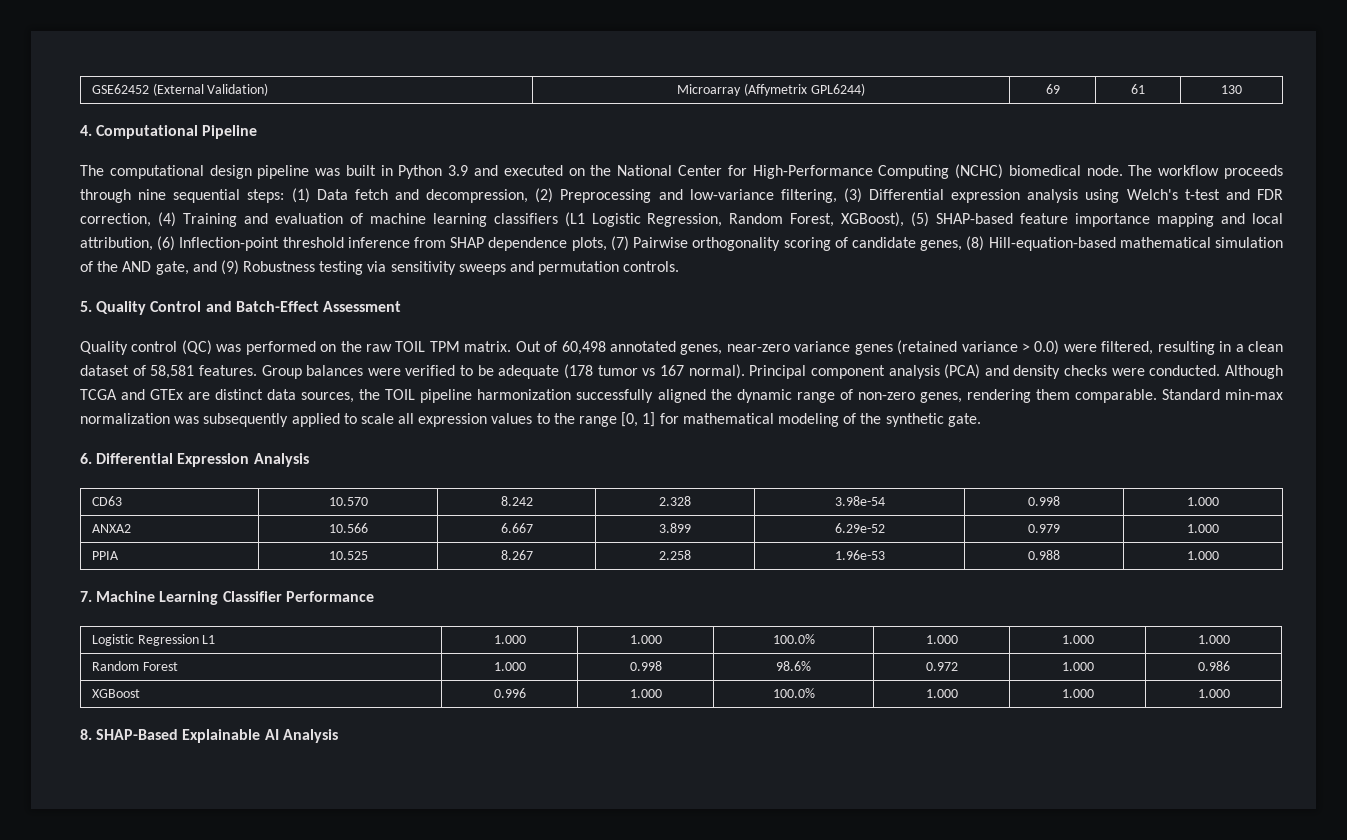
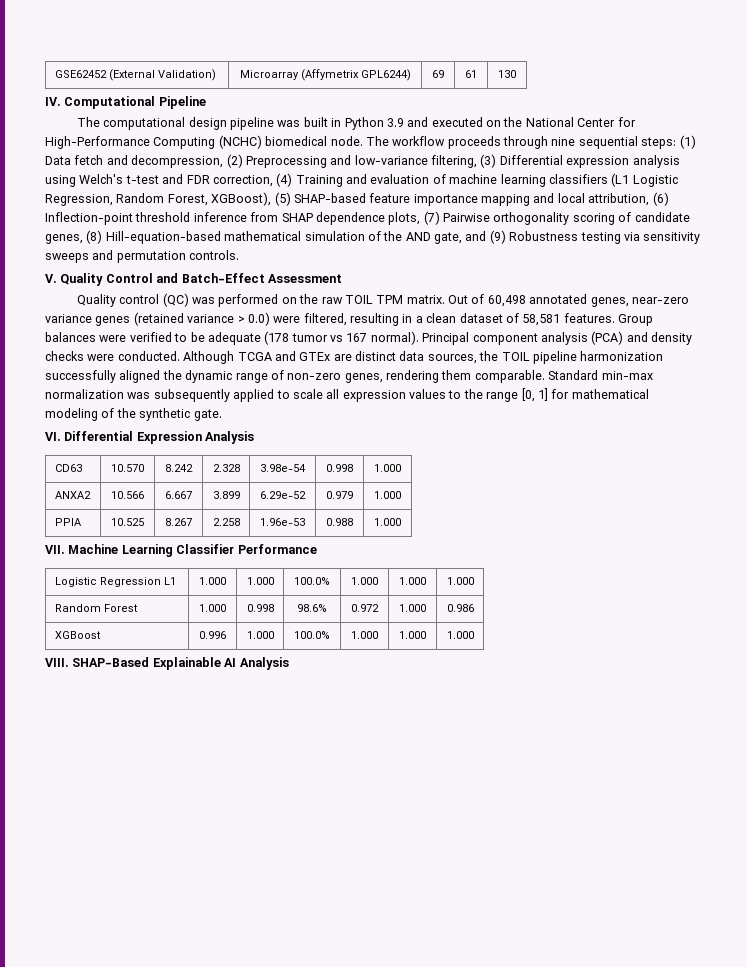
[80,125,92,136] 4. -> [45,97,61,106] IV.
[80,301,92,312] 5. -> [45,274,57,283] V.
[80,453,92,464] 6. -> [45,432,61,441] VI.
[80,591,92,602] 7. -> [45,545,65,554] VII.
[80,729,92,740] 8. -> [45,658,69,667] VIII.

